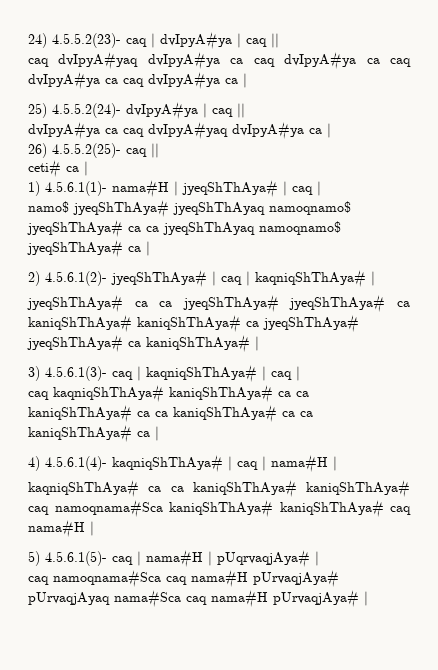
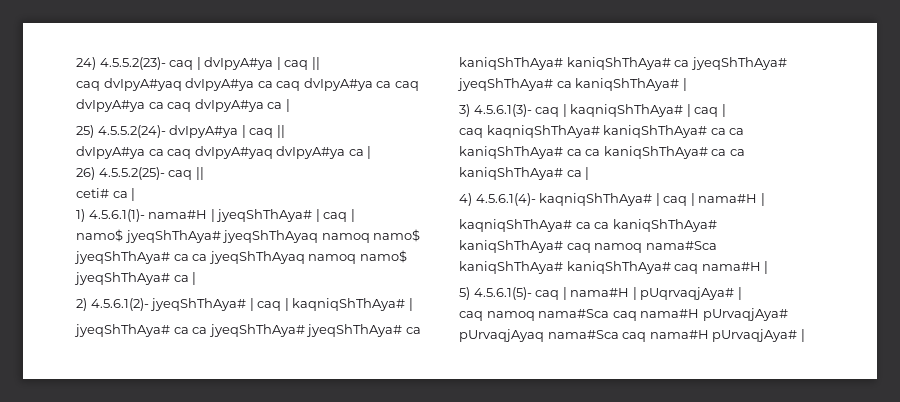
[269,201,351,215] namoqnamo$ -> [321,229,421,243] namoq namo$
[259,221,341,235] namoqnamo$ -> [308,250,407,264] namoq namo$
[54,500,163,518] namoqnama#Sca -> [594,241,717,253] namoq nama#Sca
[53,570,161,588] namoqnama#Sca -> [486,309,610,321] namoq nama#Sca

